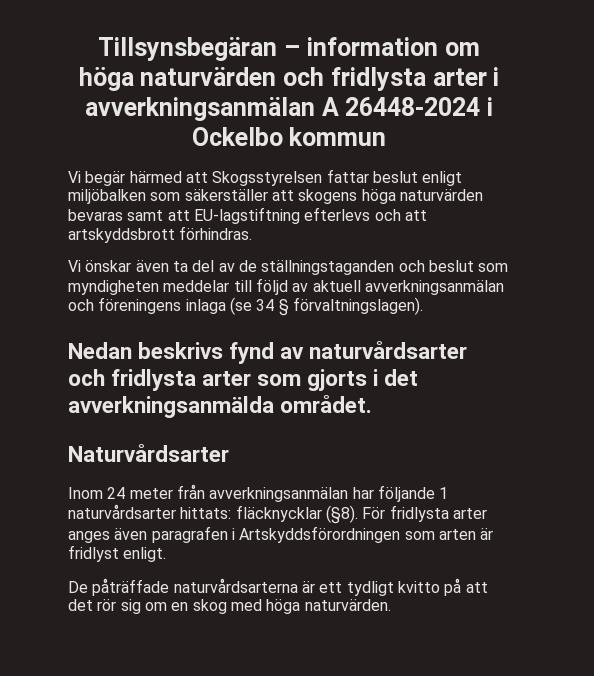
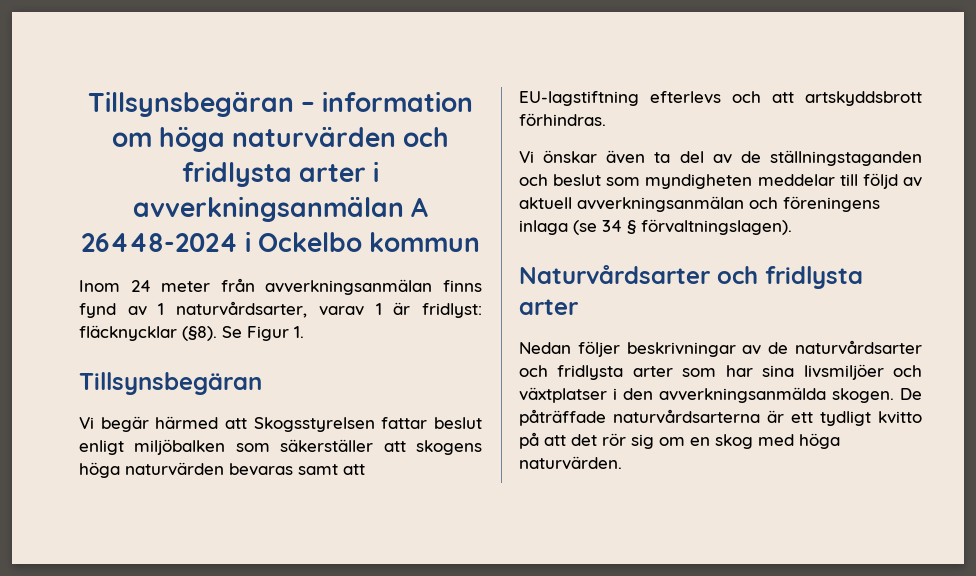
(387, 136) none -> [79,278,482,295] [79,301,483,318] [79,325,304,341] [79,372,262,395] // Inom 24 meter från avverkningsanmälan finns fynd av 1 naturvårdsarter, varav 1 är fridlyst: fläcknycklar (§8). Se Figur 1. // Tillsynsbegäran
[68,342,305,364] Nedan beskrivs fynd av -> [519,265,863,289] [519,299,578,315] [519,341,789,357] Naturvårdsarter och fridlysta arter // Nedan följer beskrivningar av de
[307,369,419,391] [68,395,373,418] [68,444,229,462] [68,484,449,502] [68,504,487,524] [68,526,494,543] [68,545,167,562] gjorts i det avverkningsanmälda området. // Naturvårdsarter // Inom 24 meter från avverkningsanmälan har följande 1 naturvårdsarter hittats: fläcknycklar (§8). För fridlysta arter anges även paragrafen i Artskyddsförordningen som arten är fridlyst enligt. // -> [725,364,922,380] [519,387,894,403] har sina livsmiljöer och växtplatser i den avverkningsanmälda skogen.

